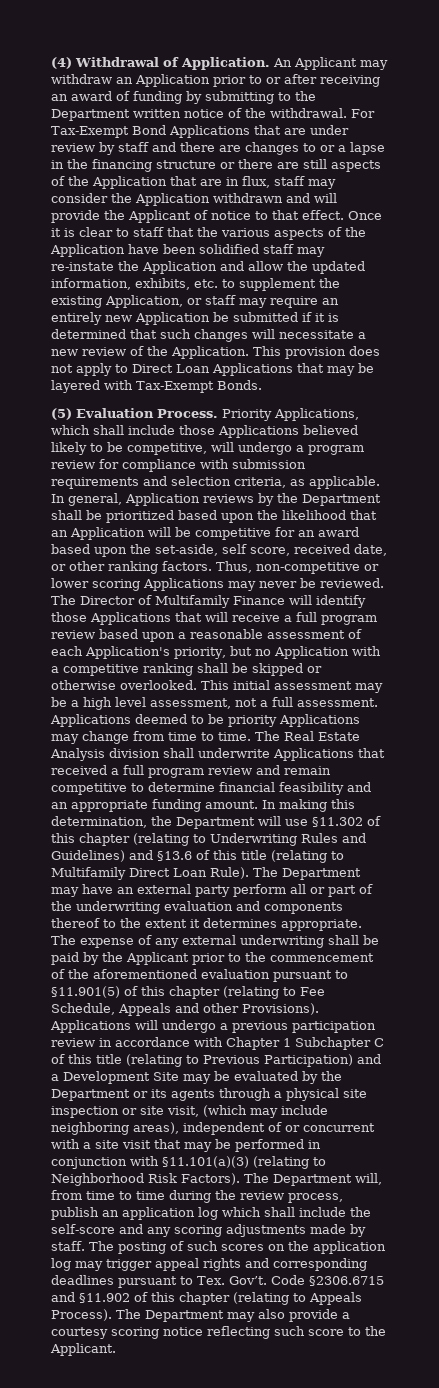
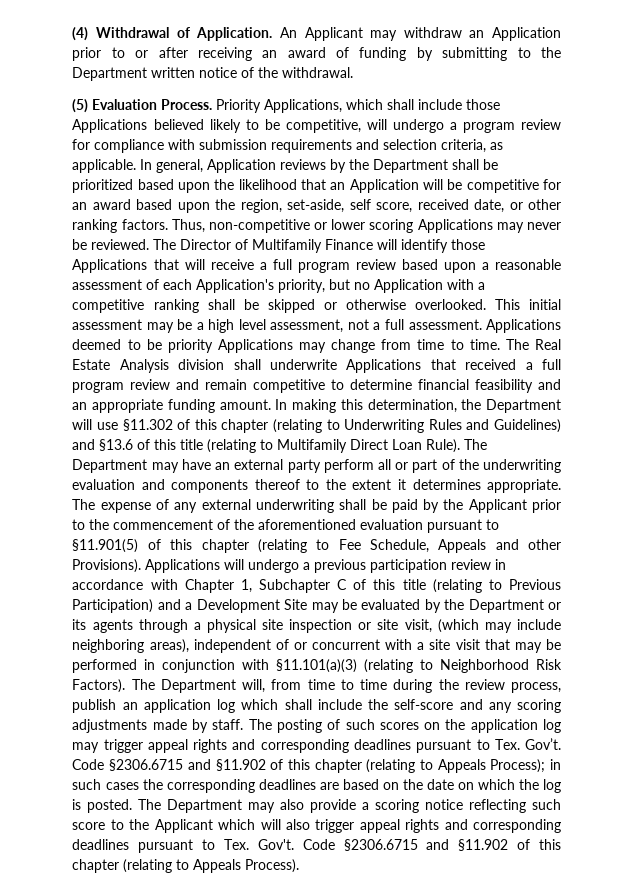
[350,109,375,118] [50,125,349,138] [50,142,385,155] [50,159,381,172] [50,176,336,189] [50,193,337,206] [50,210,382,223] [50,227,366,240] [49,244,325,257] [50,261,365,274] [50,278,340,291] [50,295,339,308] [50,312,339,325] [50,329,366,342] [50,346,380,359] [50,363,374,376] [50,380,262,393] For Tax-Exempt Bond Applications that are under review by staff and there are changes to or a lapse in the financing structure or there are still aspects of the Application that are in flux, staff may consider the Application withdrawn and will provide the Applicant of notice to that effect. Once it is clear to staff that the various aspects of the Application have been solidified staff may re-instate the Application and allow the updated information, exhibits, etc. to supplement the existing Application, or staff may require an entirely new Application be submitted if it is determined that such changes will necessitate a new review of the Application. This provision does not apply to Direct Loan Applications that may be layered with Tax-Exempt Bonds. -> (354, 72) none
(151, 549) none -> [240,199,282,213] region,
[282,1038,291,1047] 1 -> [240,579,252,593] 1,
[50,1309,112,1321] Process). -> [490,759,561,773] [72,779,561,793] [72,799,133,813] Process); in such cases the corresponding deadlines are based on the date on which the log is posted.
[50,1327,108,1339] courtesy -> (370, 806) none
[49,1343,116,1356] Applicant. -> [154,819,561,833] [72,839,561,853] [72,859,300,873] Applicant which will also trigger appeal rights and corresponding deadlines pursuant to Tex. Gov't. Code §2306.6715 and §11.902 of this chapter (relating to Appeals Process).

